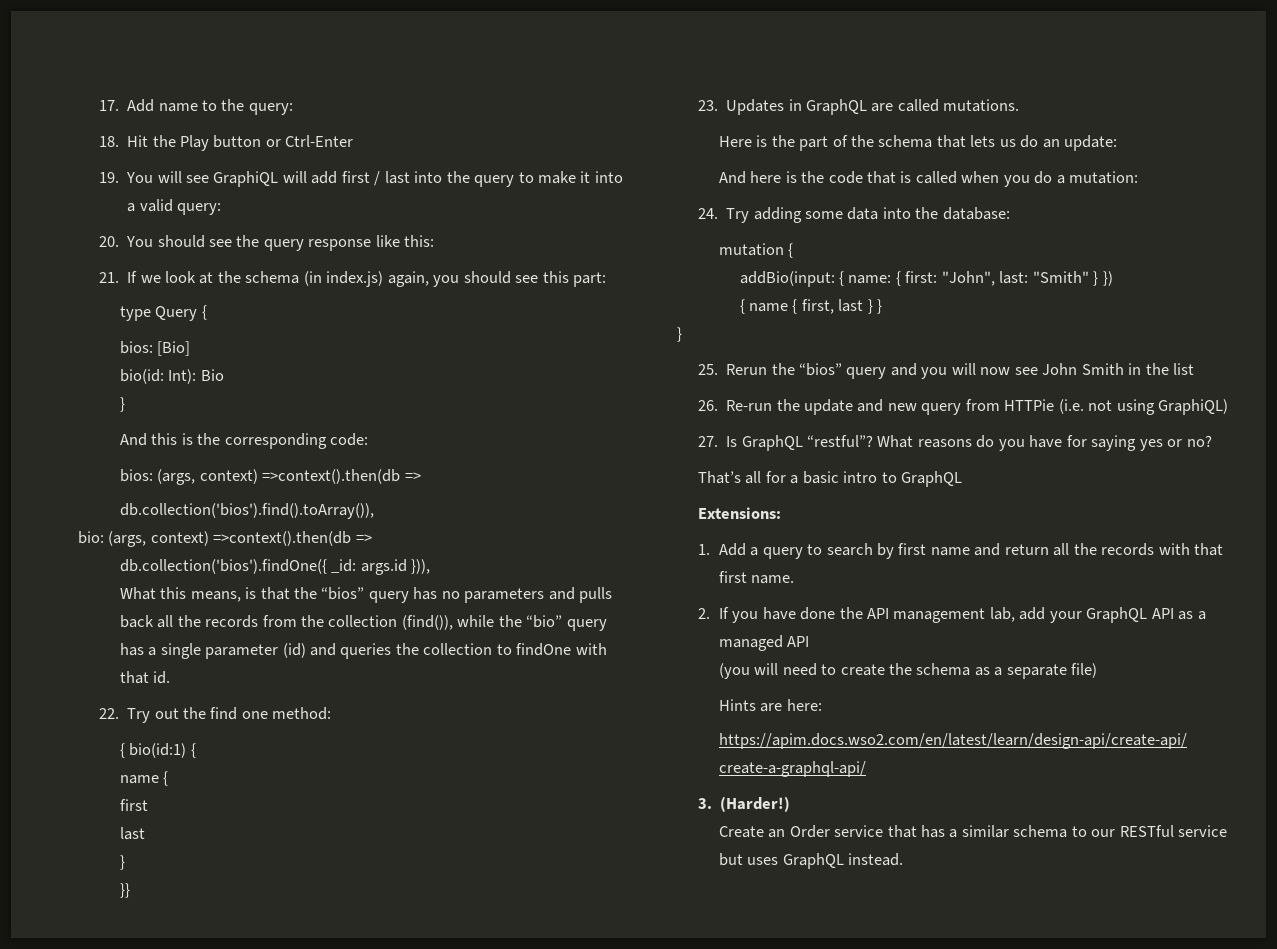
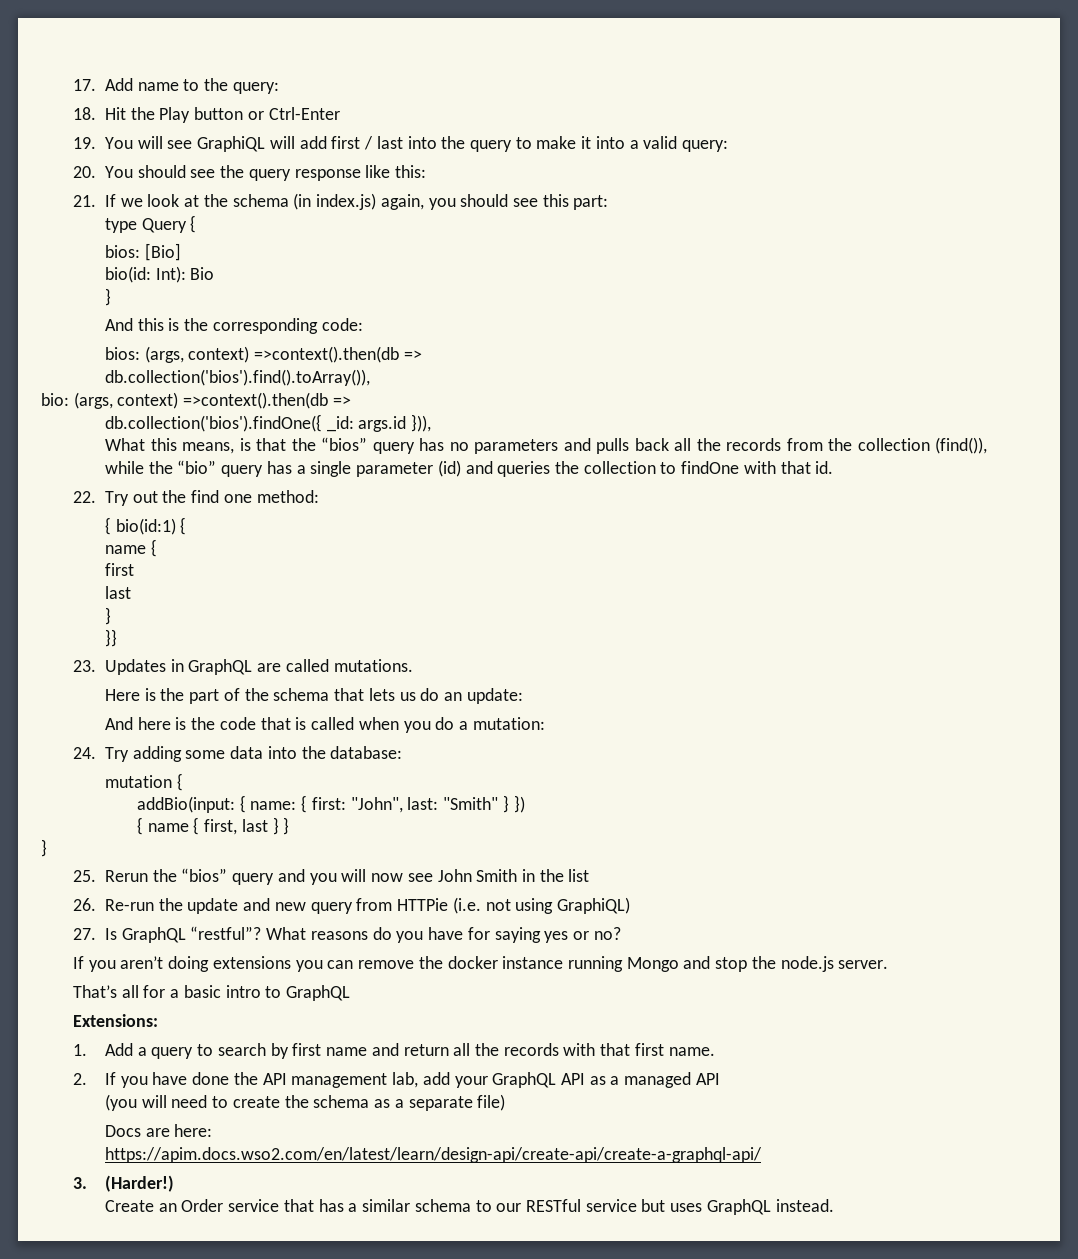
(1212, 441) none -> [72,956,889,972] // If you aren’t doing extensions you can remove the docker instance running Mongo and stop the node.js server.
[718,699,756,711] Hints -> [104,1125,141,1137] Docs

